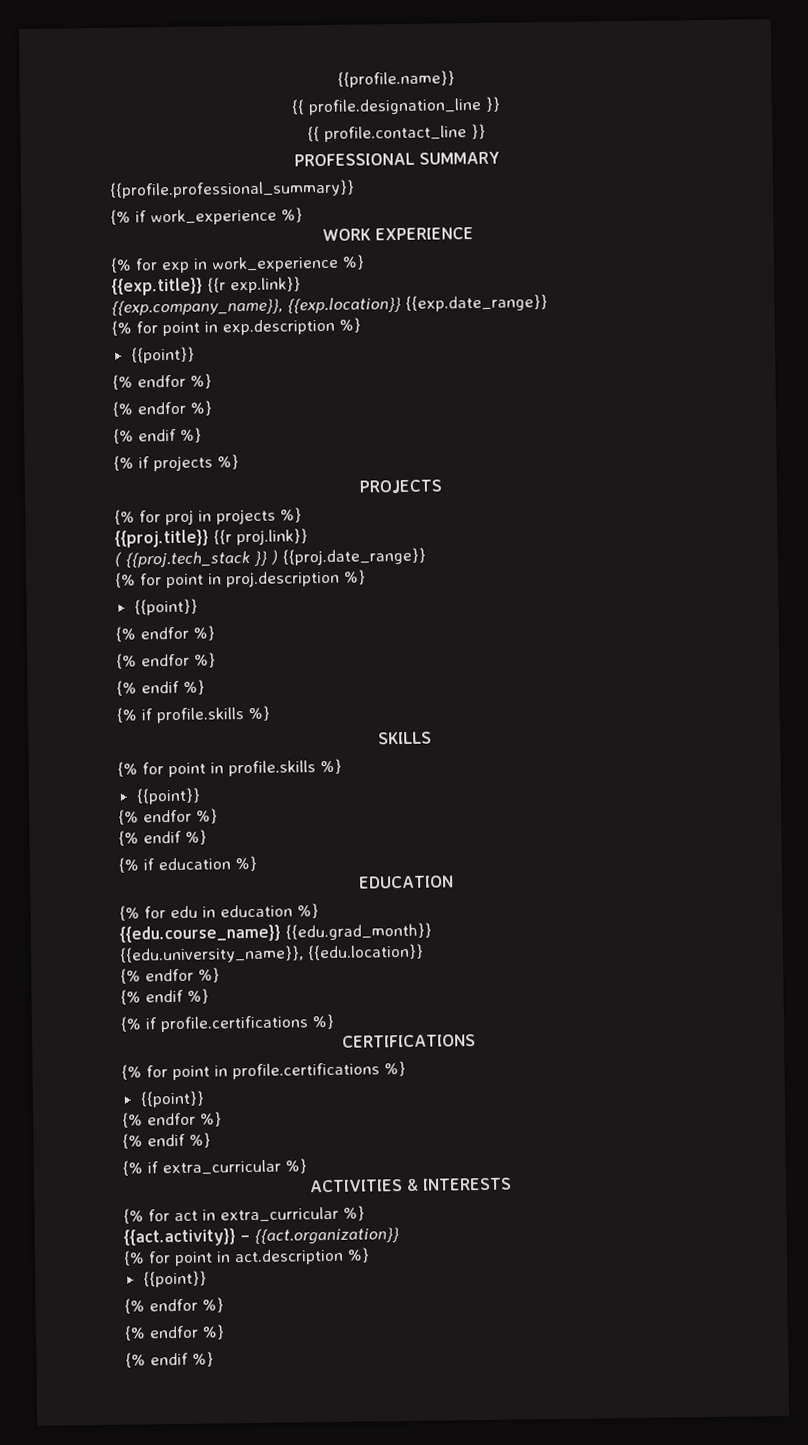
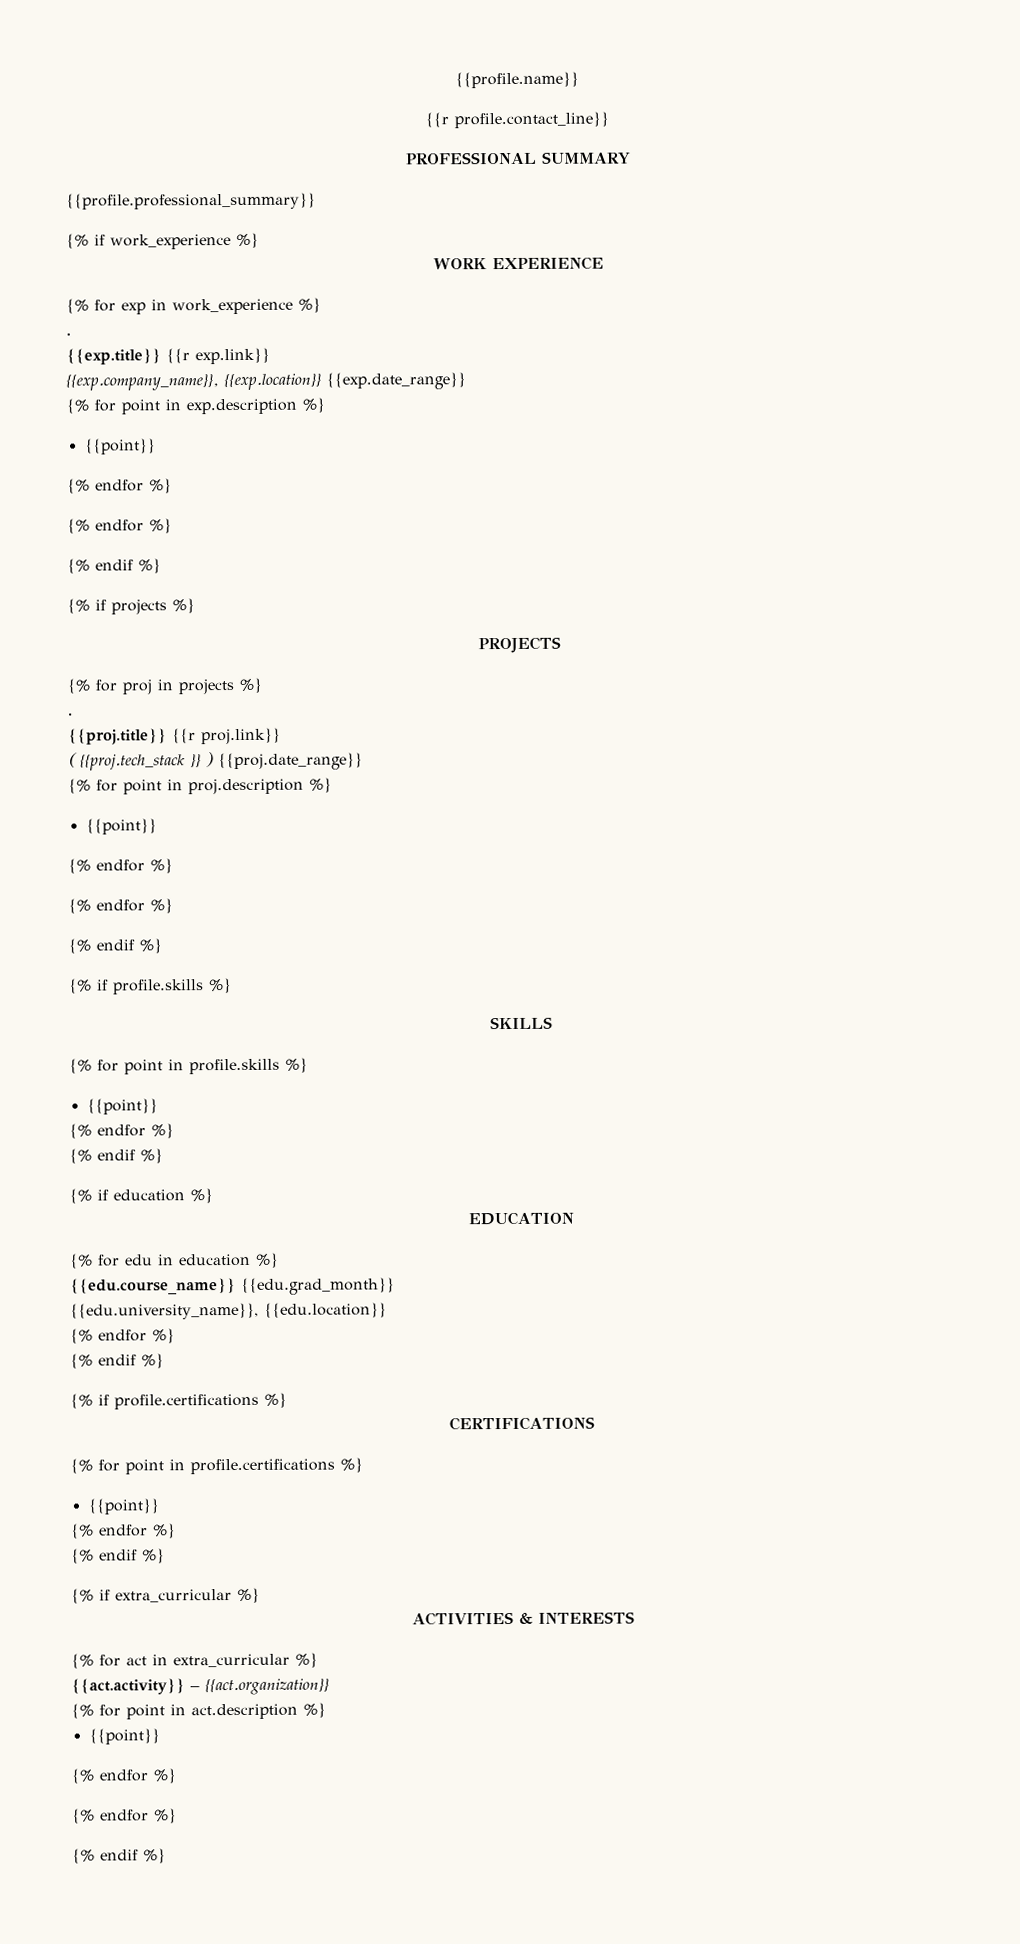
[291,96,501,116] [307,123,486,142] {{ profile.designation_line }} // {{ profile.contact_line }} -> [425,111,609,129] {{r profile.contact_line}}
(365, 262) none -> [66,332,71,336] // .
(302, 515) none -> [68,712,73,716] // .

